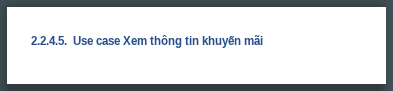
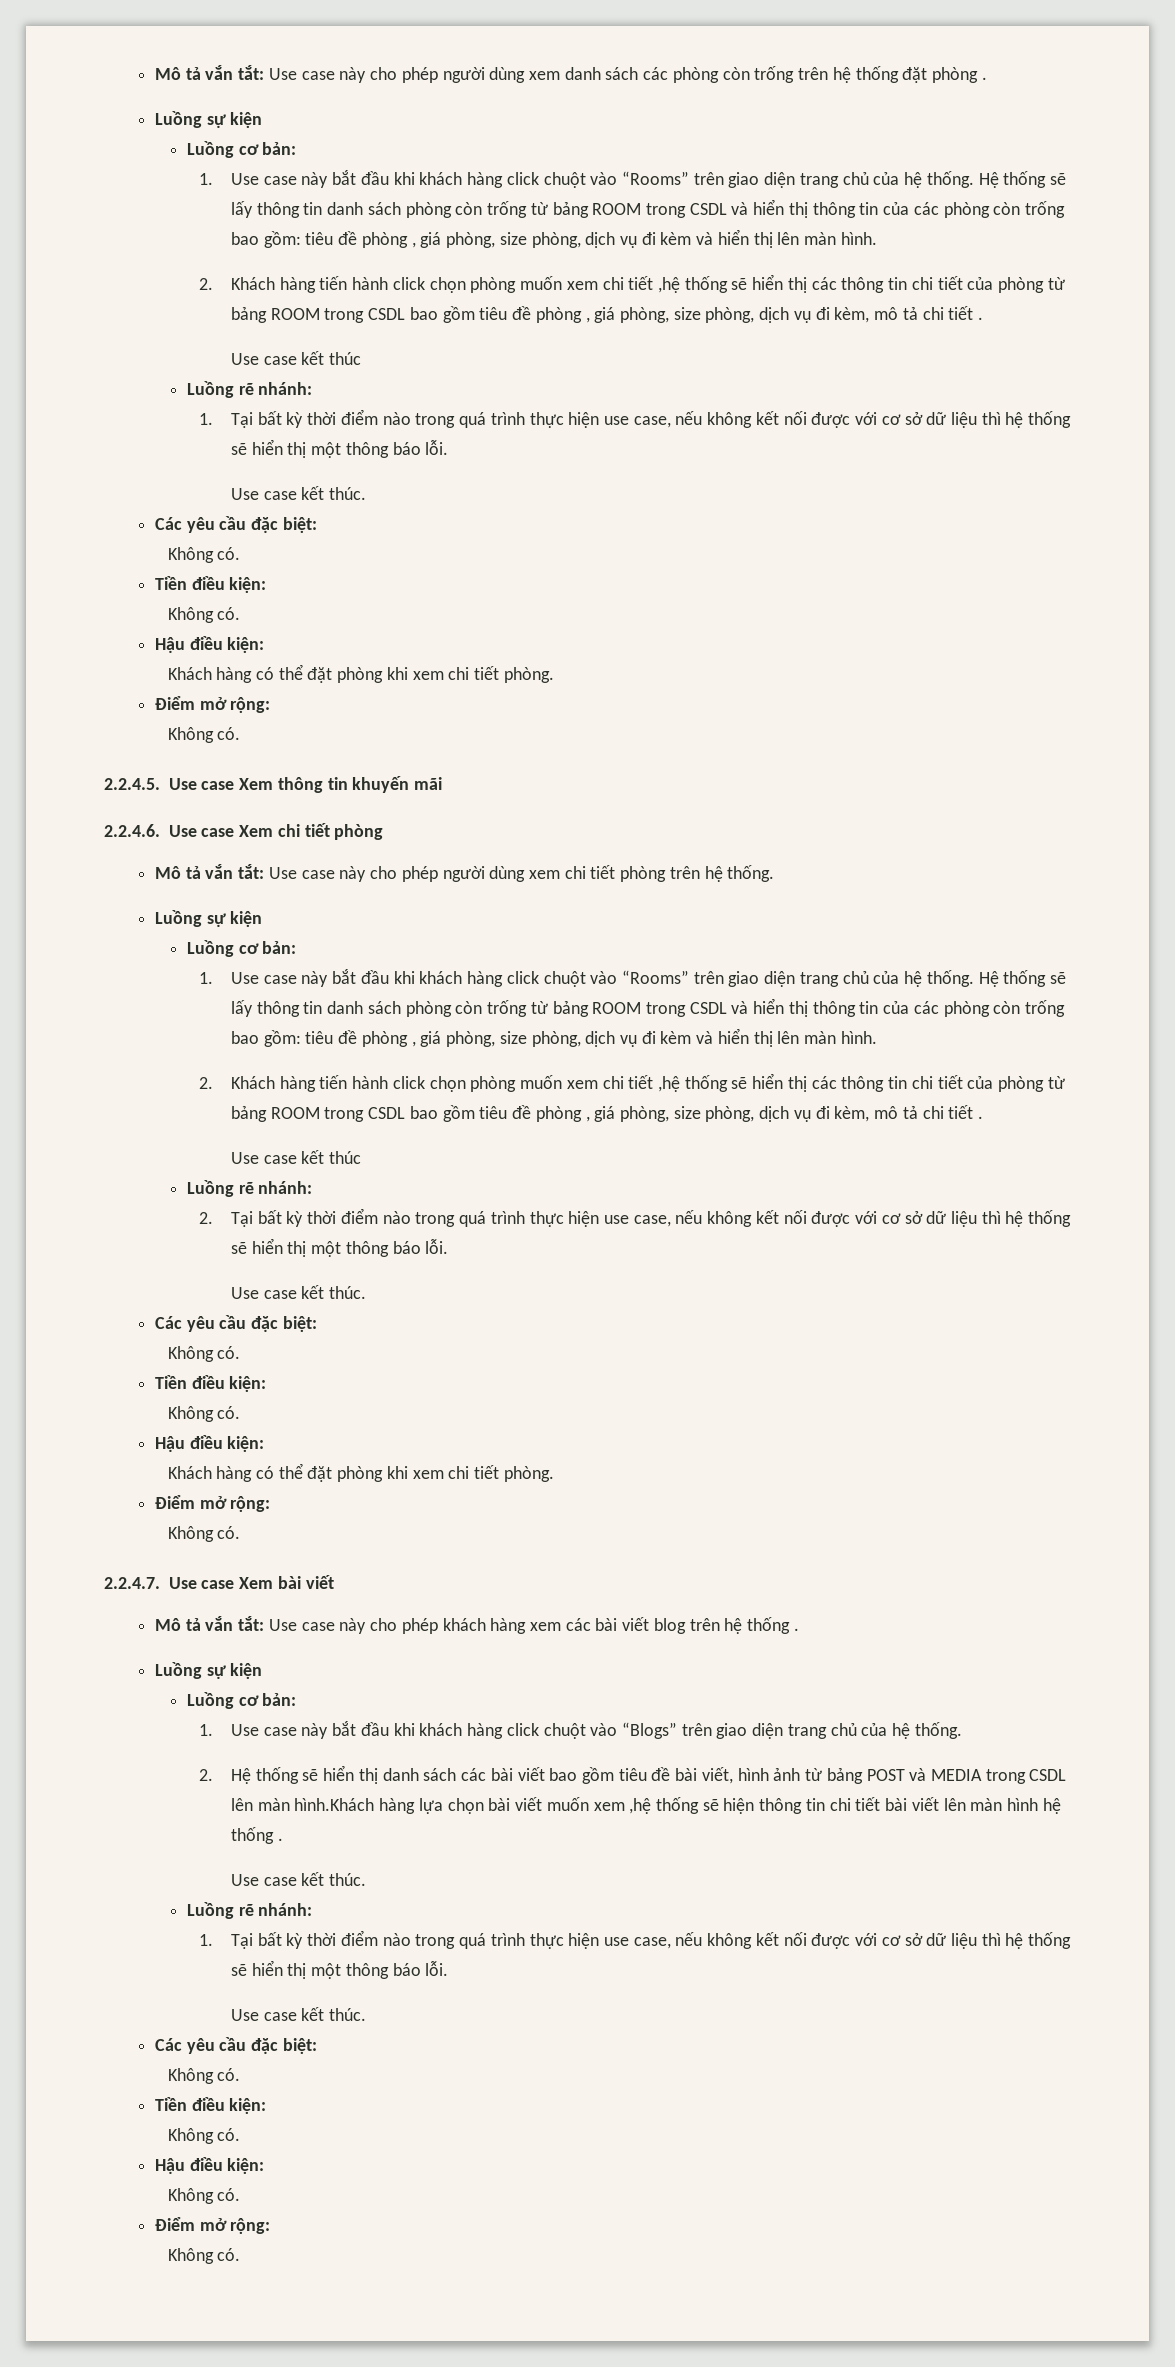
(31, 40) none -> [155,65,987,83] [155,111,263,128] [186,141,297,158] [199,170,1066,188] [231,199,1065,218] [231,229,877,248] [199,274,1065,293] [231,306,983,323] [231,351,362,365] [186,381,313,398] [199,409,1072,428] [231,439,449,458] [231,486,367,500] [155,516,317,533] [167,547,241,563] [155,576,267,593] [167,607,241,623] [155,636,265,653] [167,664,554,683] [155,696,271,713] [167,727,241,743] Mô tả vắn tắt: Use case này cho phép người dùng xem danh sách các phòng còn trống trên hệ thống đặt phòng . // Luồng sự kiện // Luồng cơ bản: // 1. Use case này bắt đầu khi khách hàng click chuột vào “Rooms” trên giao diện trang chủ của hệ thống. Hệ thống sẽ lấy thông tin danh sách phòng còn trống từ bảng ROOM trong CSDL và hiển thị thông tin của các phòng còn trống bao gồm: tiêu đề phòng , giá phòng, size phòng, dịch vụ đi kèm và hiển thị lên màn hình. // 2. Khách hàng tiến hành click chọn phòng muốn xem chi tiết ,hệ thống sẽ hiển thị các thông tin chi tiết của phòng từ bảng ROOM trong CSDL bao gồm tiêu đề phòng , giá phòng, size phòng, dịch vụ đi kèm, mô tả chi tiết . // Use case kết thúc // Luồng rẽ nhánh: // 1. Tại bất kỳ thời điểm nào trong quá trình thực hiện use case, nếu không kết nối được với cơ sở dữ liệu thì hệ thống sẽ hiển thị một thông báo lỗi. // Use case kết thúc. // Các yêu cầu đặc biệt: // Không có. // Tiền điều kiện: // Không có. // Hậu điều kiện: // Khách hàng có thể đặt phòng khi xem chi tiết phòng. // Điểm mở rộng: // Không có. //
(264, 40) none -> [104,823,384,840] [155,864,775,882] [155,910,263,927] [186,940,297,957] [199,969,1066,987] [231,998,1065,1017] [231,1028,877,1047] [199,1073,1065,1092] [231,1105,983,1122] [231,1150,362,1164] [186,1180,313,1197] [199,1208,1072,1227] [231,1238,449,1257] [231,1285,367,1299] [155,1315,317,1332] [167,1346,241,1362] [155,1375,267,1392] [167,1406,241,1422] [155,1435,265,1452] [167,1463,554,1482] [155,1495,271,1512] [167,1526,241,1542] [104,1575,334,1589] [155,1616,799,1634] [155,1662,263,1679] [186,1692,297,1709] [199,1721,962,1739] [199,1765,1067,1784] [231,1797,1061,1814] [231,1827,283,1844] [231,1872,367,1886] [186,1902,313,1919] [199,1930,1072,1949] [231,1960,449,1979] [231,2007,367,2021] [155,2037,317,2054] [167,2068,241,2084] [155,2097,267,2114] [167,2128,241,2144] [155,2157,265,2174] [167,2188,241,2204] [155,2217,271,2234] [167,2248,241,2264] // 2.2.4.6. Use case Xem chi tiết phòng // Mô tả vắn tắt: Use case này cho phép người dùng xem chi tiết phòng trên hệ thống. // Luồng sự kiện // Luồng cơ bản: // 1. Use case này bắt đầu khi khách hàng click chuột vào “Rooms” trên giao diện trang chủ của hệ thống. Hệ thống sẽ lấy thông tin danh sách phòng còn trống từ bảng ROOM trong CSDL và hiển thị thông tin của các phòng còn trống bao gồm: tiêu đề phòng , giá phòng, size phòng, dịch vụ đi kèm và hiển thị lên màn hình. // 2. Khách hàng tiến hành click chọn phòng muốn xem chi tiết ,hệ thống sẽ hiển thị các thông tin chi tiết của phòng từ bảng ROOM trong CSDL bao gồm tiêu đề phòng , giá phòng, size phòng, dịch vụ đi kèm, mô tả chi tiết . // Use case kết thúc // Luồng rẽ nhánh: // 2. Tại bất kỳ thời điểm nào trong quá trình thực hiện use case, nếu không kết nối được với cơ sở dữ liệu thì hệ thống sẽ hiển thị một thông báo lỗi. // Use case kết thúc. // Các yêu cầu đặc biệt: // Không có. // Tiền điều kiện: // Không có. // Hậu điều kiện: // Khách hàng có thể đặt phòng khi xem chi tiết phòng. // Điểm mở rộng: // Không có. // 2.2.4.7. Use case Xem bài viết // Mô tả vắn tắt: Use case này cho phép khách hàng xem các bài viết blog trên hệ thống . // Luồng sự kiện // Luồng cơ bản: // 1. Use case này bắt đầu khi khách hàng click chuột vào “Blogs” trên giao diện trang chủ của hệ thống. // 2. Hệ thống sẽ hiển thị danh sách các bài viết bao gồm tiêu đề bài viết, hình ảnh từ bảng POST và MEDIA trong CSDL lên màn hình.Khách hàng lựa chọn bài viết muốn xem ,hệ thống sẽ hiện thông tin chi tiết bài viết lên màn hình hệ thống . // Use case kết thúc. // Luồng rẽ nhánh: // 1. Tại bất kỳ thời điểm nào trong quá trình thực hiện use case, nếu không kết nối được với cơ sở dữ liệu thì hệ thống sẽ hiển thị một thông báo lỗi. // Use case kết thúc. // Các yêu cầu đặc biệt: // Không có. // Tiền điều kiện: // Không có. // Hậu điều kiện: // Không có. // Điểm mở rộng: // Không có.

